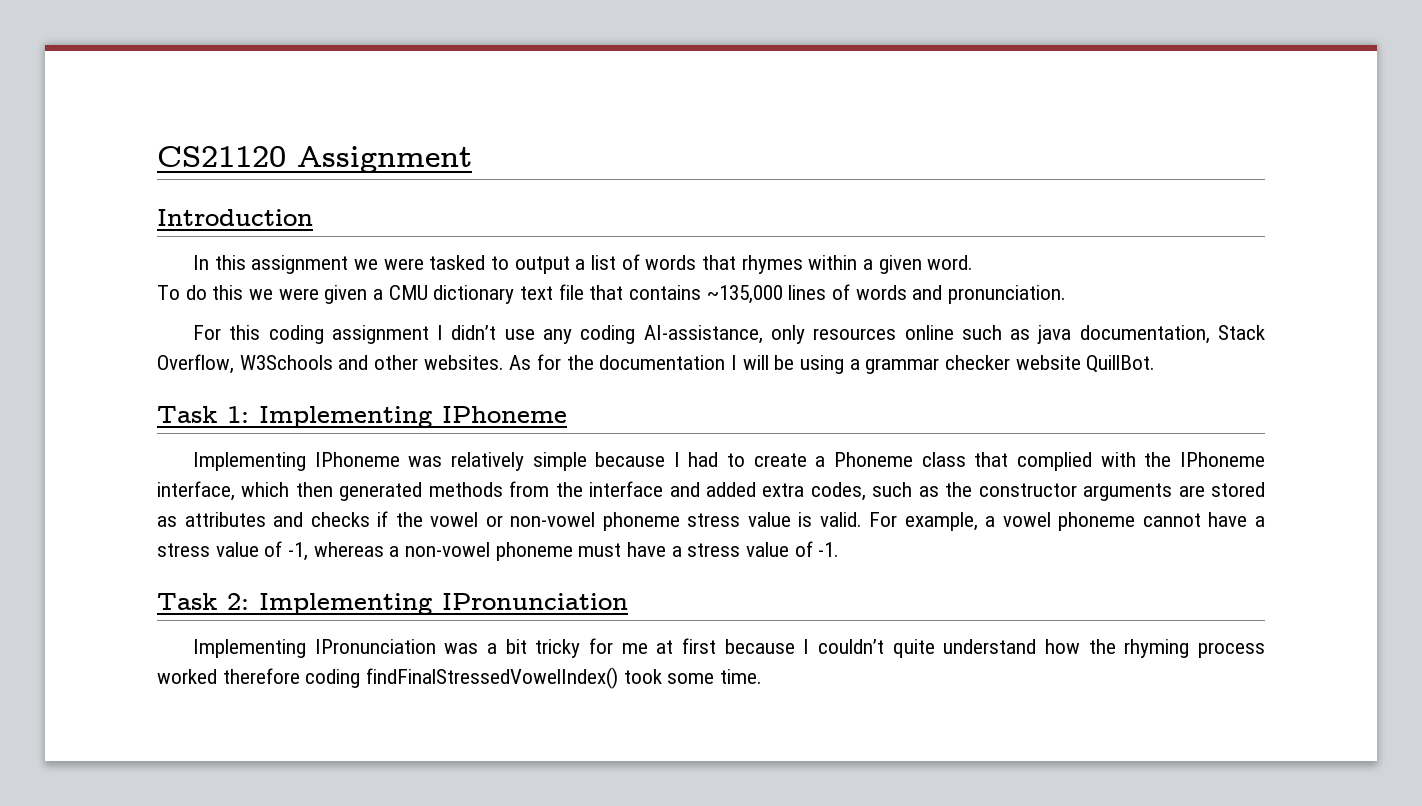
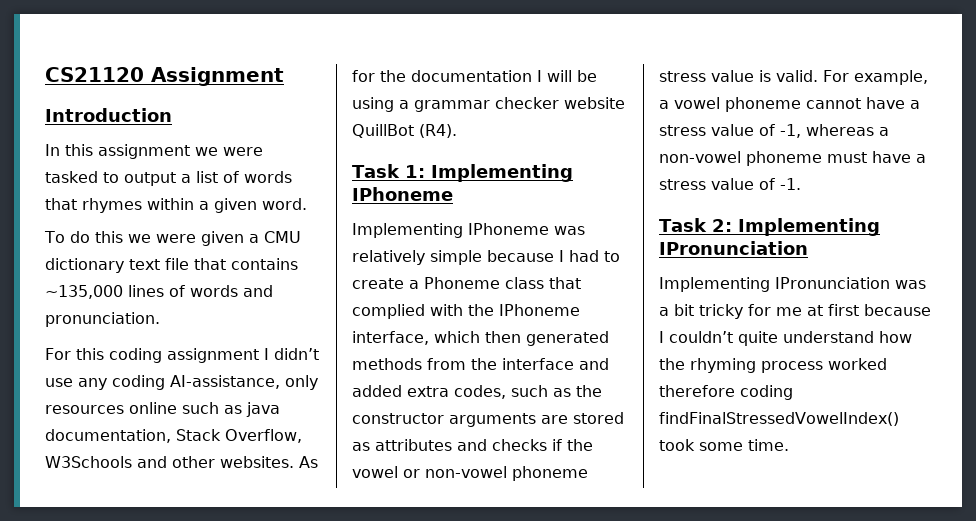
[1086,355,1156,373] QuillBot. -> [352,124,457,138] QuillBot (R4).

